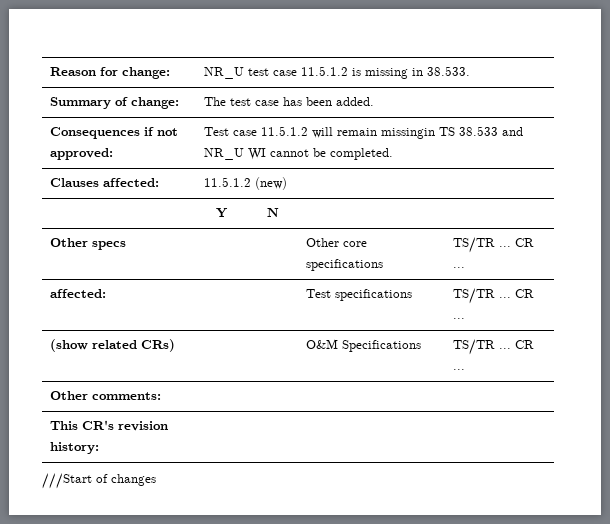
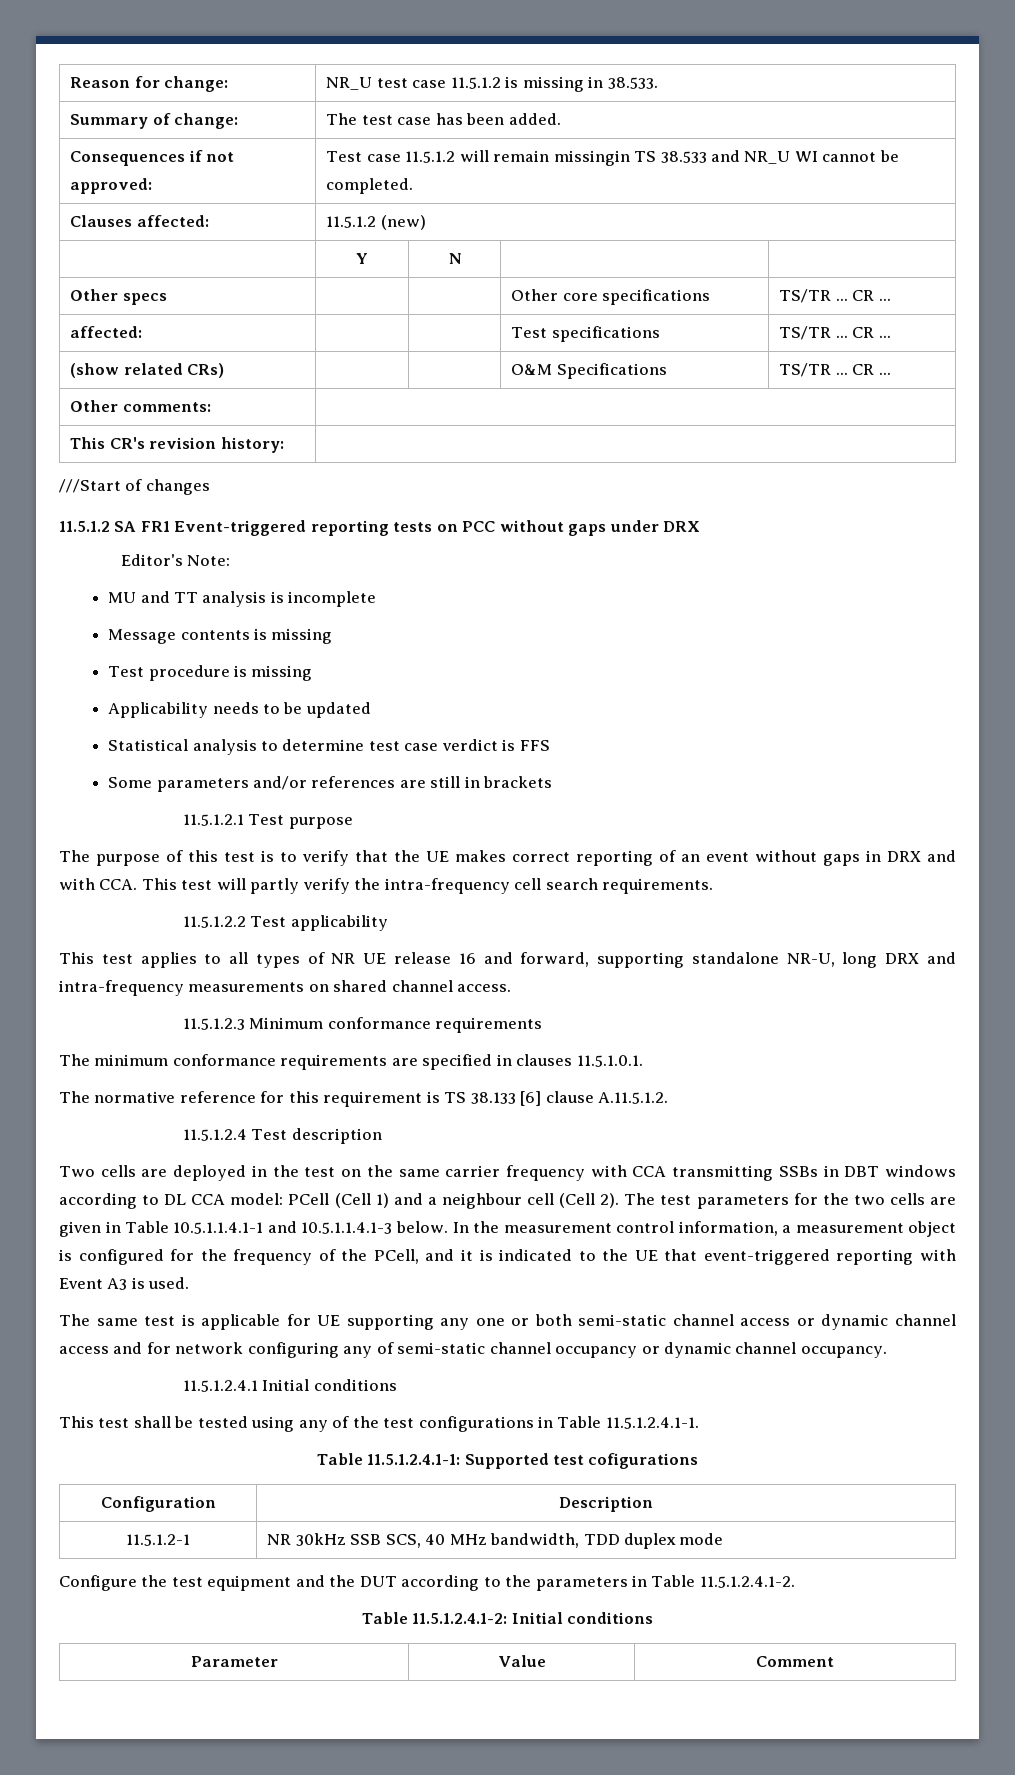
(156, 480) none -> [59,520,701,536] [120,554,231,566] [108,591,377,607] [108,628,333,644] [108,665,313,681] [108,702,371,718] [108,739,550,755] [108,776,553,792] [182,814,353,829] [59,850,956,866] [59,878,714,894] [182,915,388,931] [59,952,957,968] [59,980,512,996] [182,1017,543,1033] [59,1054,643,1070] [59,1091,669,1107] [182,1128,382,1144] [59,1165,957,1181] [59,1193,956,1209] [59,1221,956,1237] [59,1249,956,1265] [59,1277,190,1290] [59,1314,956,1330] [59,1342,887,1358] [182,1379,397,1392] [59,1416,699,1432] [316,1453,699,1469] [100,1496,216,1512] [559,1496,653,1512] [126,1534,190,1546] [267,1533,724,1549] [59,1575,795,1591] [361,1612,654,1624] [190,1656,278,1667] [497,1655,546,1667] [756,1656,834,1667] // 11.5.1.2 SA FR1 Event-triggered reporting tests on PCC without gaps under DRX // Editor's Note: // MU and TT analysis is incomplete // Message contents is missing // Test procedure is missing // Applicability needs to be updated // Statistical analysis to determine test case verdict is FFS // Some parameters and/or references are still in brackets // 11.5.1.2.1 Test purpose // The purpose of this test is to verify that the UE makes correct reporting of an event without gaps in DRX and with CCA. This test will partly verify the intra-frequency cell search requirements. // 11.5.1.2.2 Test applicability // This test applies to all types of NR UE release 16 and forward, supporting standalone NR-U, long DRX and intra-frequency measurements on shared channel access. // 11.5.1.2.3 Minimum conformance requirements // The minimum conformance requirements are specified in clauses 11.5.1.0.1. // The normative reference for this requirement is TS 38.133 [6] clause A.11.5.1.2. // 11.5.1.2.4 Test description // Two cells are deployed in the test on the same carrier frequency with CCA transmitting SSBs in DBT windows according to DL CCA model: PCell (Cell 1) and a neighbour cell (Cell 2). The test parameters for the two cells are given in Table 10.5.1.1.4.1-1 and 10.5.1.1.4.1-3 below. In the measurement control information, a measurement object is configured for the frequency of the PCell, and it is indicated to the UE that event-triggered reporting with Event A3 is used. // The same test is applicable for UE supporting any one or both semi-static channel access or dynamic channel access and for network configuring any of semi-static channel occupancy or dynamic channel occupancy. // 11.5.1.2.4.1 Initial conditions // This test shall be tested using any of the test configurations in Table 11.5.1.2.4.1-1. // Table 11.5.1.2.4.1-1: Supported test cofigurations // Configuration | Description // 11.5.1.2-1 | NR 30kHz SSB SCS, 40 MHz bandwidth, TDD duplex mode // Configure the test equipment and the DUT according to the parameters in Table 11.5.1.2.4.1-2. // Table 11.5.1.2.4.1-2: Initial conditions // Parameter | Value | Comment

